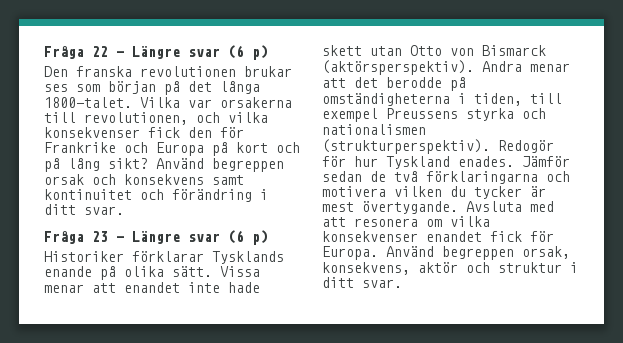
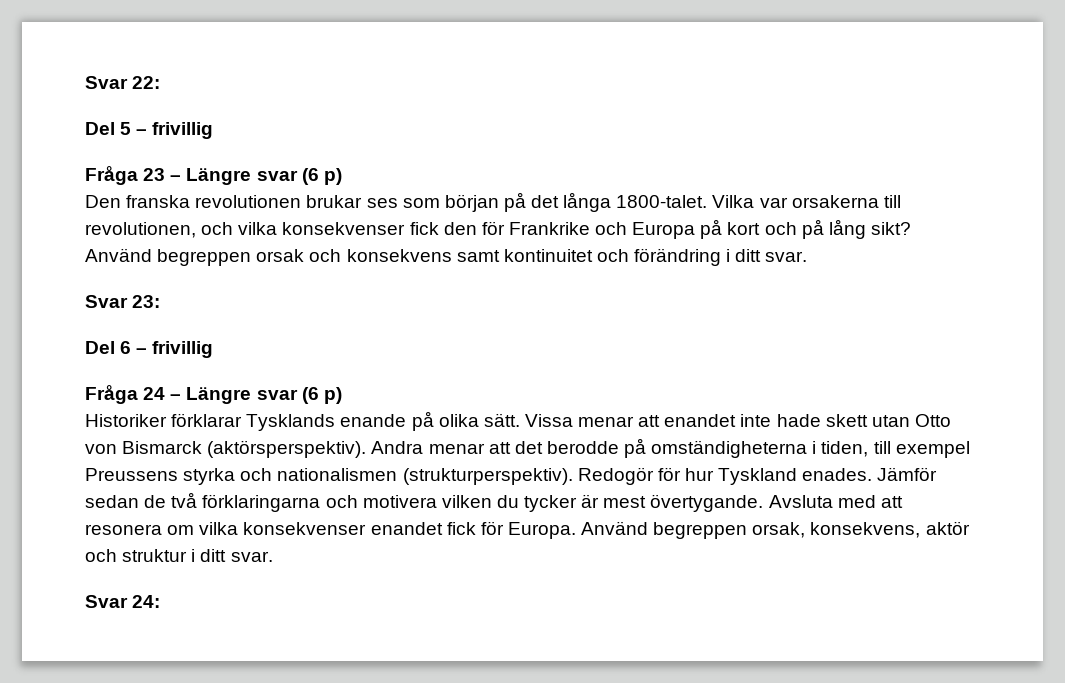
[44,46,108,59] Fråga 22 -> [85,76,161,89] [85,122,214,139] [85,166,166,185] Svar 22: // Del 5 – frivillig // Fråga 23
[44,231,108,244] // Fråga 23 -> [85,295,161,308] [85,341,214,358] [85,385,166,404] // Svar 23: // Del 6 – frivillig // Fråga 24
(402, 283) none -> [85,595,161,608] // Svar 24:

